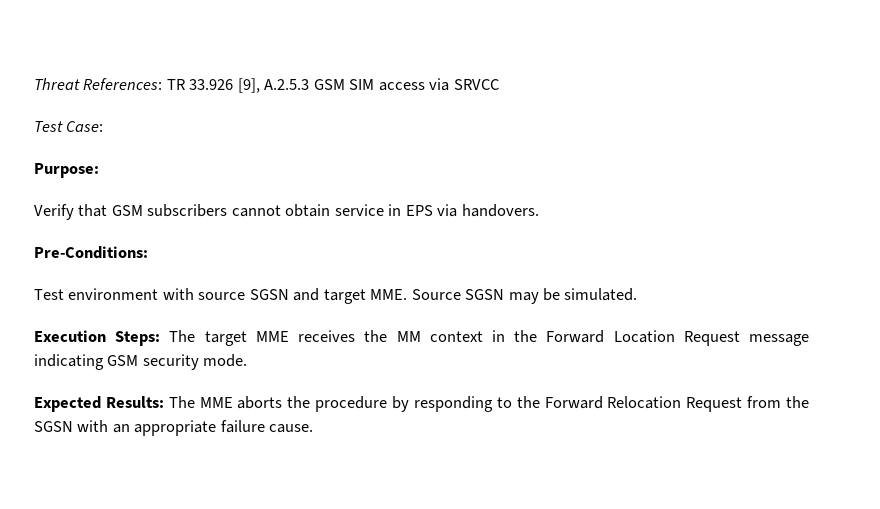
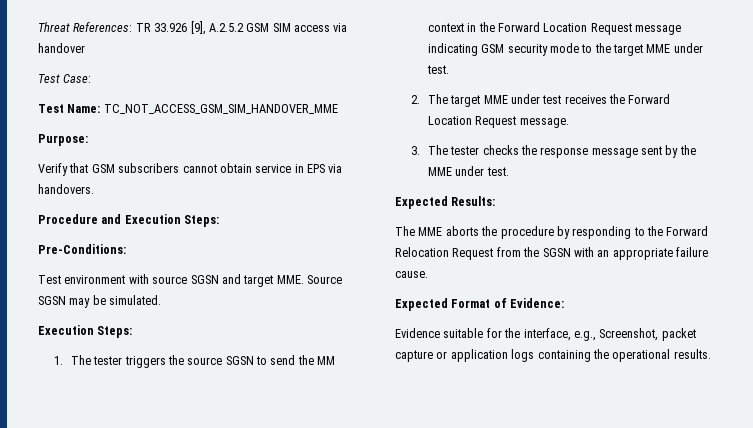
[264,79,310,90] A.2.5.3 -> [208,23,244,32] A.2.5.2
[453,79,499,90] SRVCC -> [38,43,85,53] handover
(104, 126) none -> [38,104,338,114] // Test Name: TC_NOT_ACCESS_GSM_SIM_HANDOVER_MME
(539, 210) none -> [38,214,220,227] // Procedure and Execution Steps:
[169,330,356,346] The target MME receives -> [54,355,296,368] // 1. The tester triggers the source SGSN to send
[203,354,248,367] mode. -> [549,43,703,56] [426,65,449,74] [411,94,671,107] [427,116,569,128] [411,145,696,158] [427,166,509,176] mode to the target MME under test. // 2. The target MME under test receives the Forward Location Request message. // 3. The tester checks the response message sent by the MME under test.
(164, 402) none -> (496, 201) //
(314, 428) none -> [395,298,565,311] [395,328,696,341] [395,349,711,362] // Expected Format of Evidence: // Evidence suitable for the interface, e.g., Screenshot, packet capture or application logs containing the operational results.

